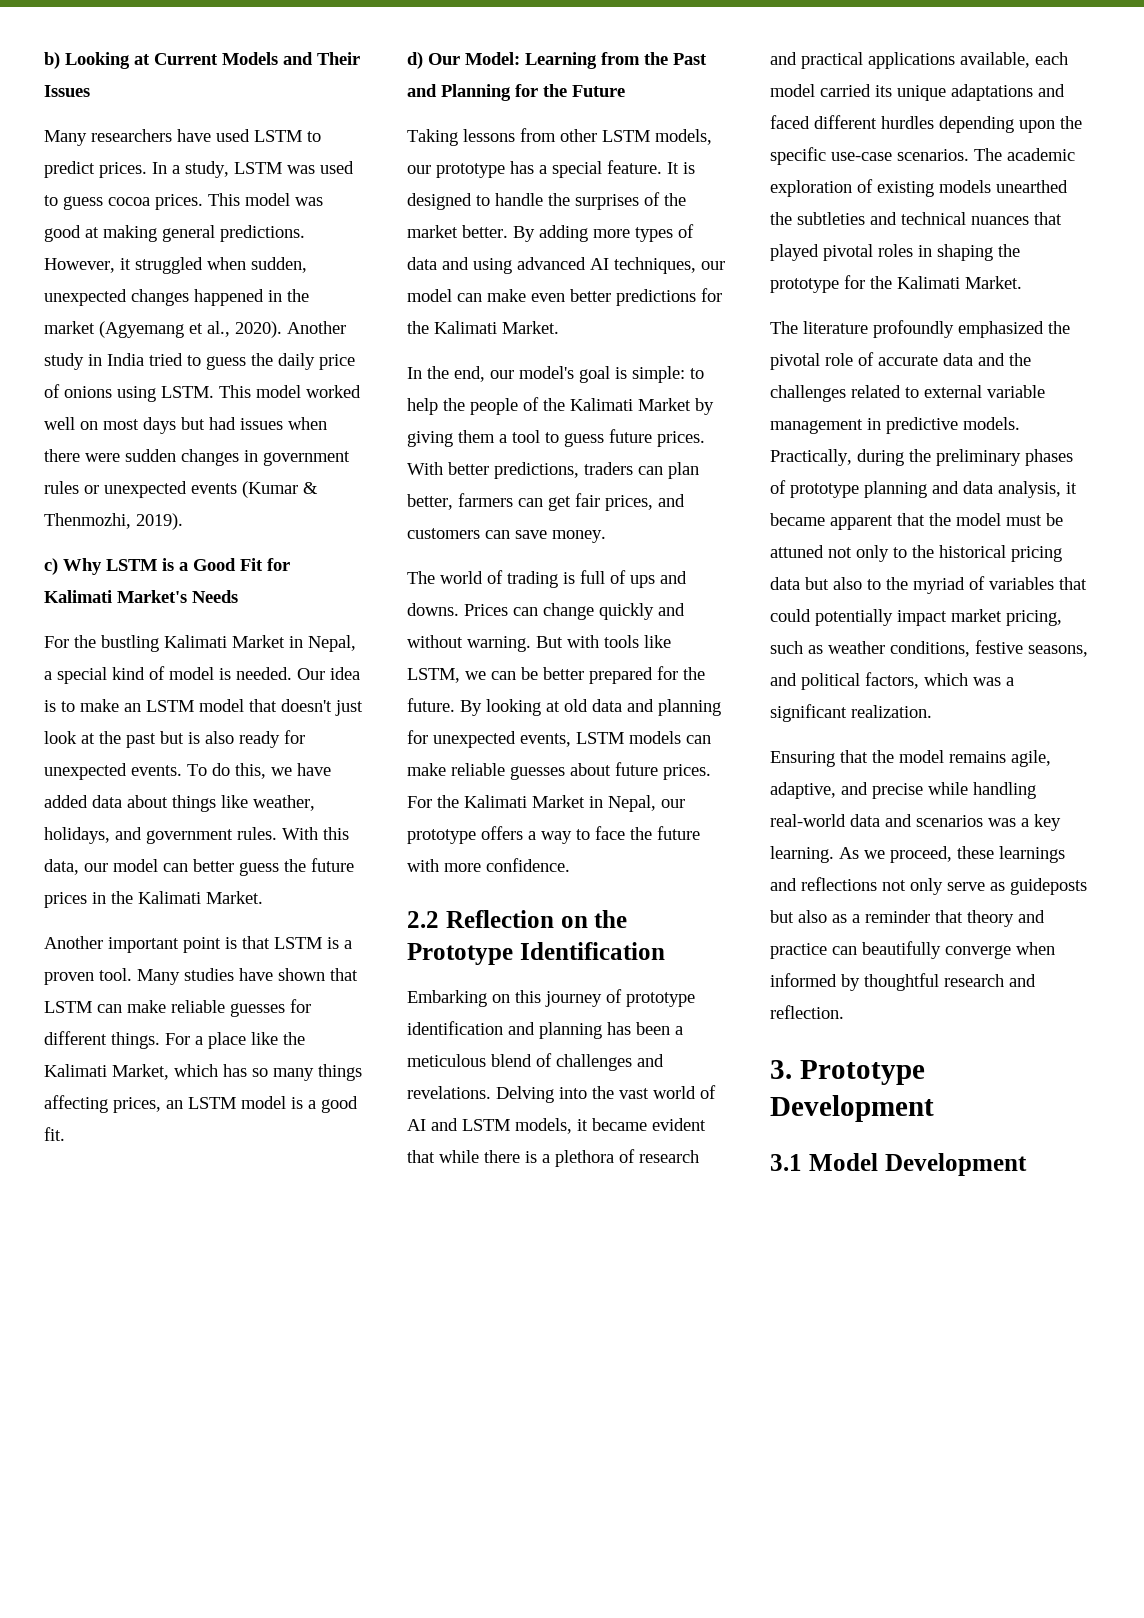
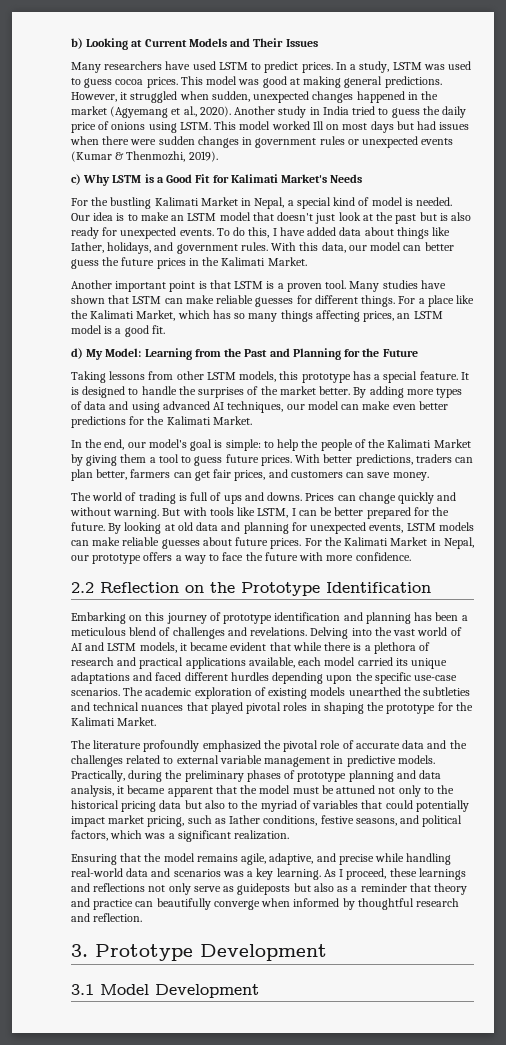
[44,417,75,430] well -> [312,121,324,130] Ill
[271,767,292,776] we -> [272,228,277,236] I
[253,795,315,811] weather, -> [71,242,104,253] Iather,
[428,53,460,65] Our -> [86,349,104,360] My
[407,165,431,174] our -> [279,371,299,380] this
[465,671,486,680] we -> [291,508,296,516] I
[828,641,885,654] weather -> [229,815,261,824] Iather
[864,850,885,859] we -> [339,869,344,877] I

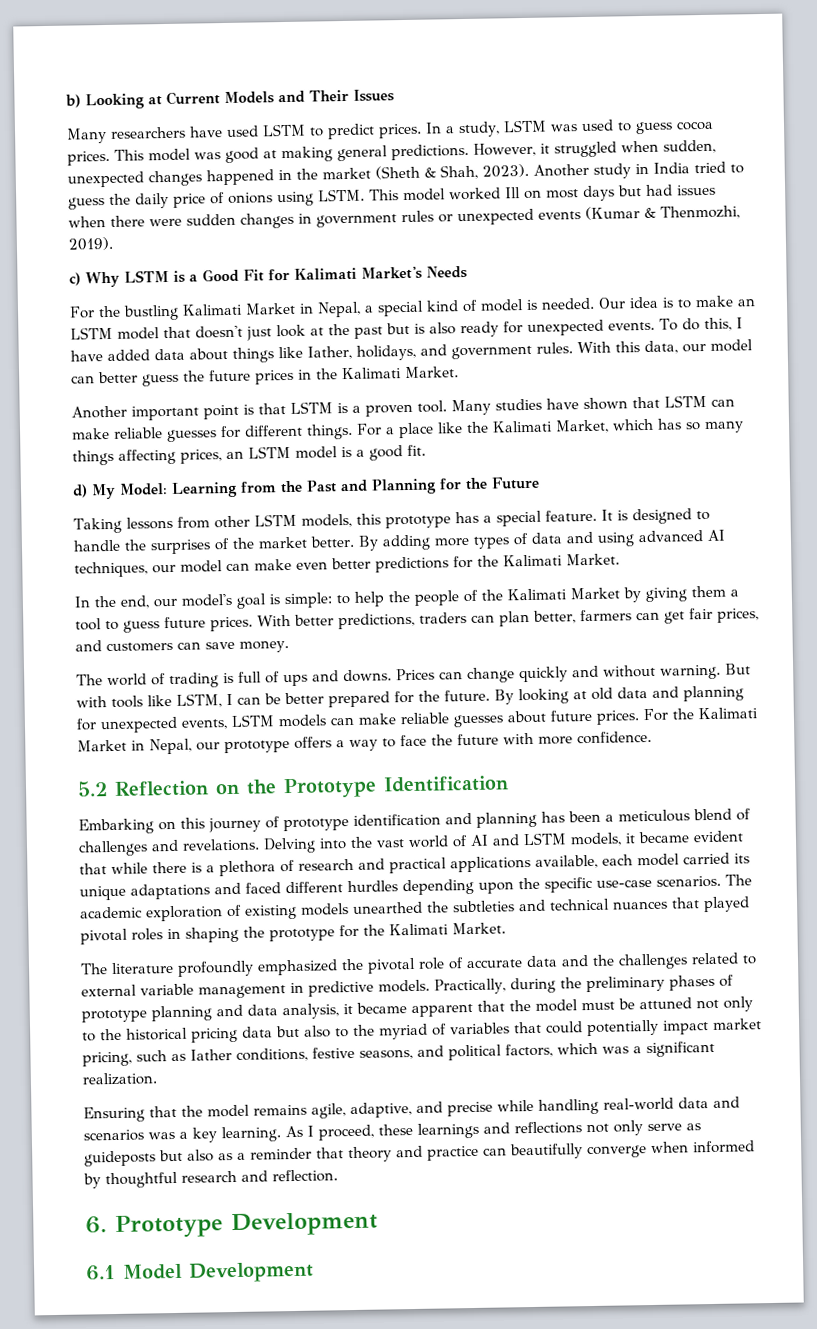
[110,106,231,118] (Agyemang et al., 2020). -> [375,163,529,180] (Sheth & Shah, 2023).
[71,582,94,593] 2.2 -> [77,781,108,797] 5.2
[71,944,88,957] 3. -> [85,1216,107,1234] 6.
[71,984,94,995] 3.1 -> [86,1265,116,1281] 6.1

